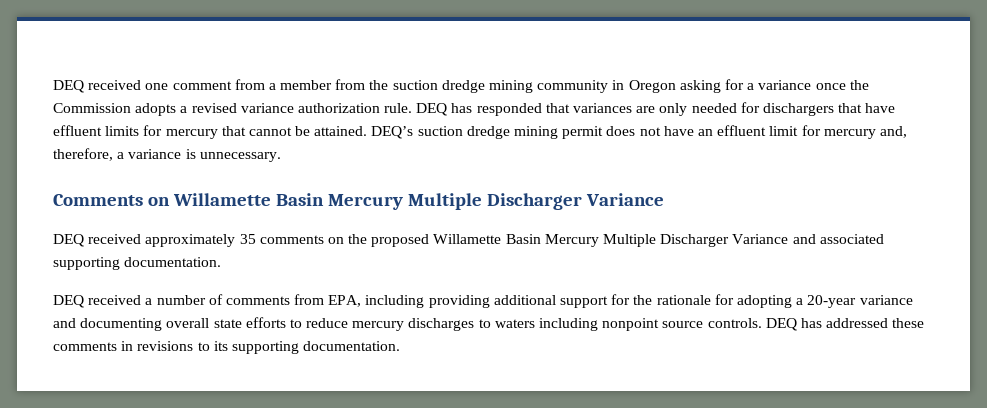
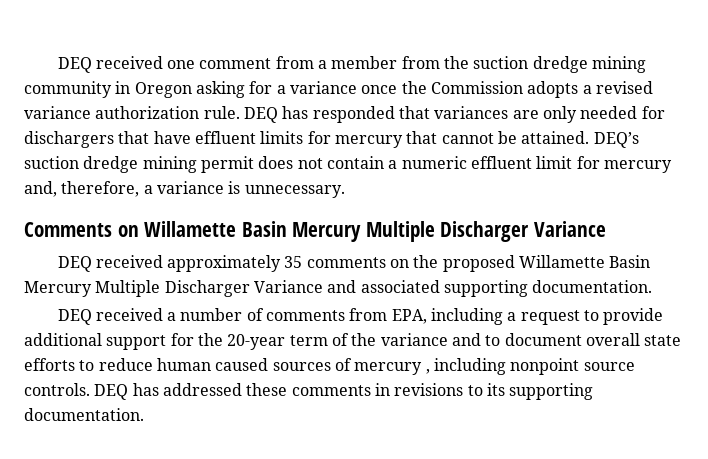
[663,126,713,136] have an -> [326,156,467,169] contain a numeric
[428,294,913,308] [53,318,163,331] providing additional support for the rationale for adopting a 20-year variance and documenting -> [507,308,664,325] [24,333,582,350] a request to provide additional support for the 20-year term of the variance and to document
[352,318,535,331] mercury discharges to waters -> [156,358,430,375] human caused sources of mercury ,

